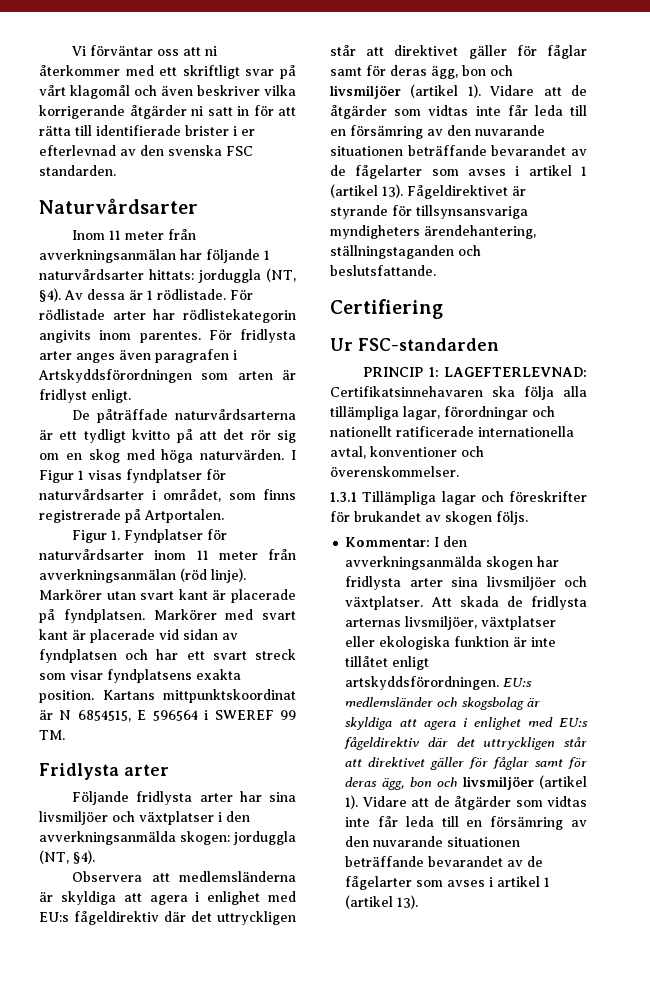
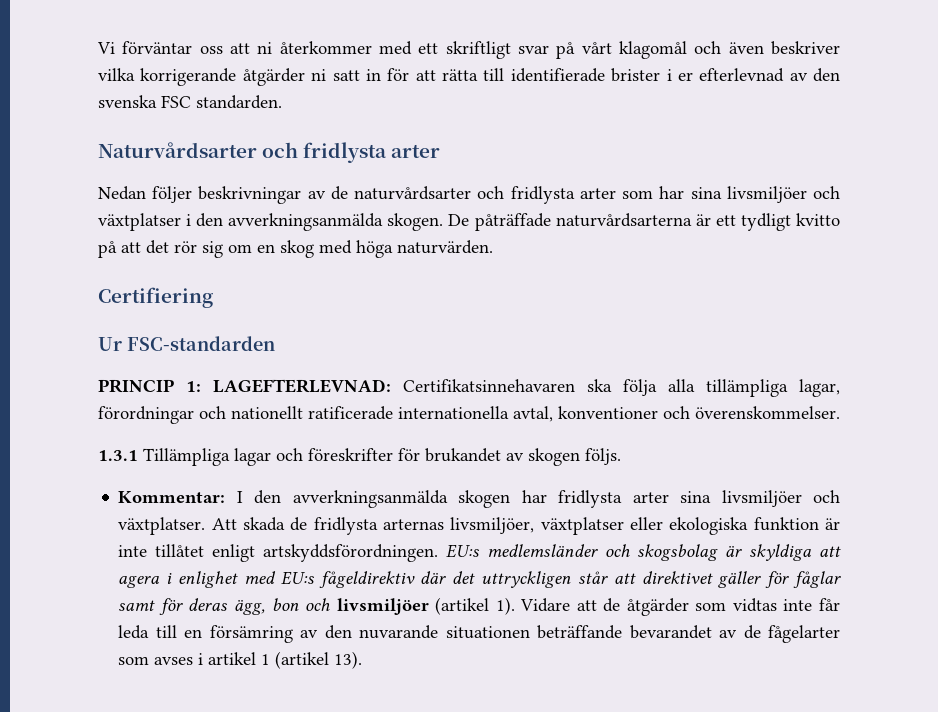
[71,229,196,240] [39,249,270,263] [39,268,296,283] [39,288,253,302] [39,309,296,323] [39,329,296,343] [39,349,237,363] [38,369,296,383] [39,389,131,403] // Inom 11 meter från avverkningsanmälan har följande 1 naturvårdsarter hittats: jorduggla (NT, §4). Av dessa är 1 rödlistade. För rödlistade arter har rödlistekategorin angivits inom parentes. För fridlysta arter anges även paragrafen i Artskyddsförordningen som arten är fridlyst enligt. // -> [262,142,441,163] [98,186,841,204] [98,213,444,231] och fridlysta arter // Nedan följer beskrivningar av de naturvårdsarter och fridlysta arter som har sina livsmiljöer och växtplatser i den avverkningsanmälda skogen.
[291,450,296,460] [39,469,226,483] [39,489,296,502] [39,509,224,523] [71,529,227,543] [39,549,296,560] [39,568,246,583] [39,589,296,603] [39,609,296,623] [39,629,238,643] [39,649,296,663] [39,669,241,683] [39,689,296,703] [39,709,296,722] [39,730,65,740] [39,763,169,780] [71,791,297,805] [39,811,250,825] [39,831,296,845] [39,850,95,864] [71,871,296,882] [39,891,296,905] [39,911,296,925] [330,45,587,59] [330,65,513,79] [330,84,587,99] [330,105,587,119] [330,125,545,139] [330,145,587,156] [330,165,587,179] [330,184,526,199] [330,205,528,219] [330,225,536,239] [330,245,481,259] [330,265,436,276] I Figur 1 visas fyndplatser för naturvårdsarter i området, som finns registrerade på Artportalen. // Figur 1. Fyndplatser för naturvårdsarter inom 11 meter från avverkningsanmälan (röd linje). Markörer utan svart kant är placerade på fyndplatsen. Markörer med svart kant är placerade vid sidan av fyndplatsen och har ett svart streck som visar fyndplatsens exakta position. Kartans mittpunktskoordinat är N 6854515, E 596564 i SWEREF 99 TM. // Fridlysta arter // Följande fridlysta arter har sina livsmiljöer och växtplatser i den avverkningsanmälda skogen: jorduggla (NT, §4). // Observera att medlemsländerna är skyldiga att agera i enlighet med EU:s fågeldirektiv där det uttryckligen står att direktivet gäller för fåglar samt för deras ägg, bon och livsmiljöer (artikel 1). Vidare att de åtgärder som vidtas inte får leda till en försämring av den nuvarande situationen beträffande bevarandet av de fågelarter som avses i artikel 1 (artikel 13). Fågeldirektivet är styrande för tillsynsansvariga myndigheters ärendehantering, ställningstaganden och beslutsfattande. -> (493, 247) none

